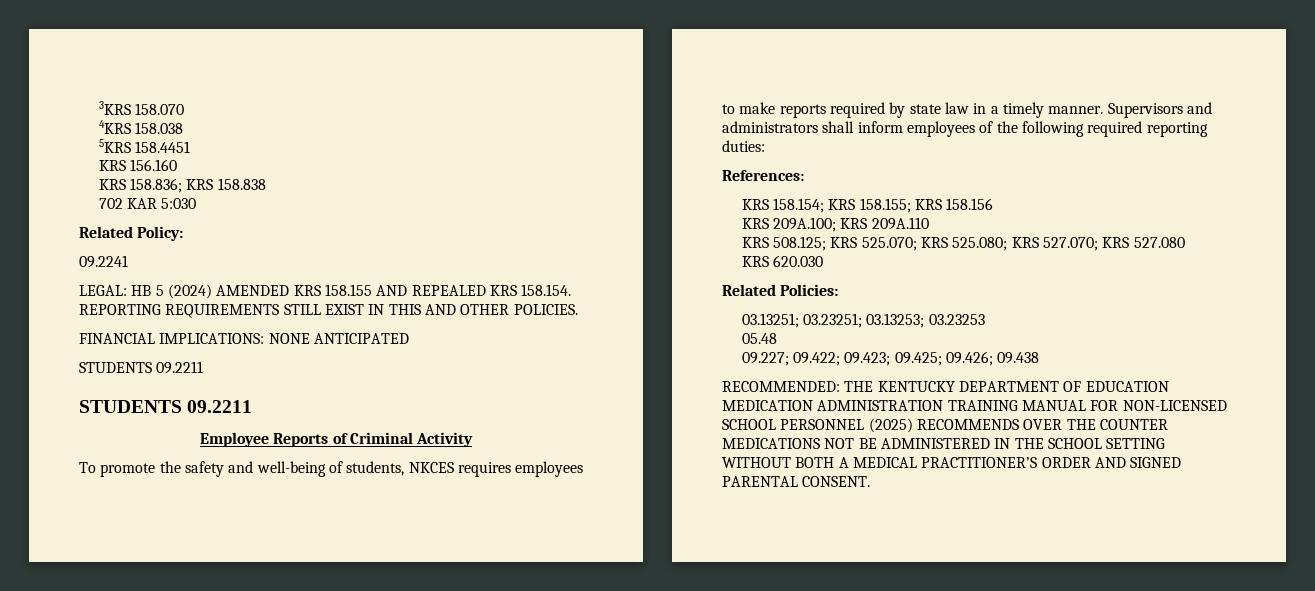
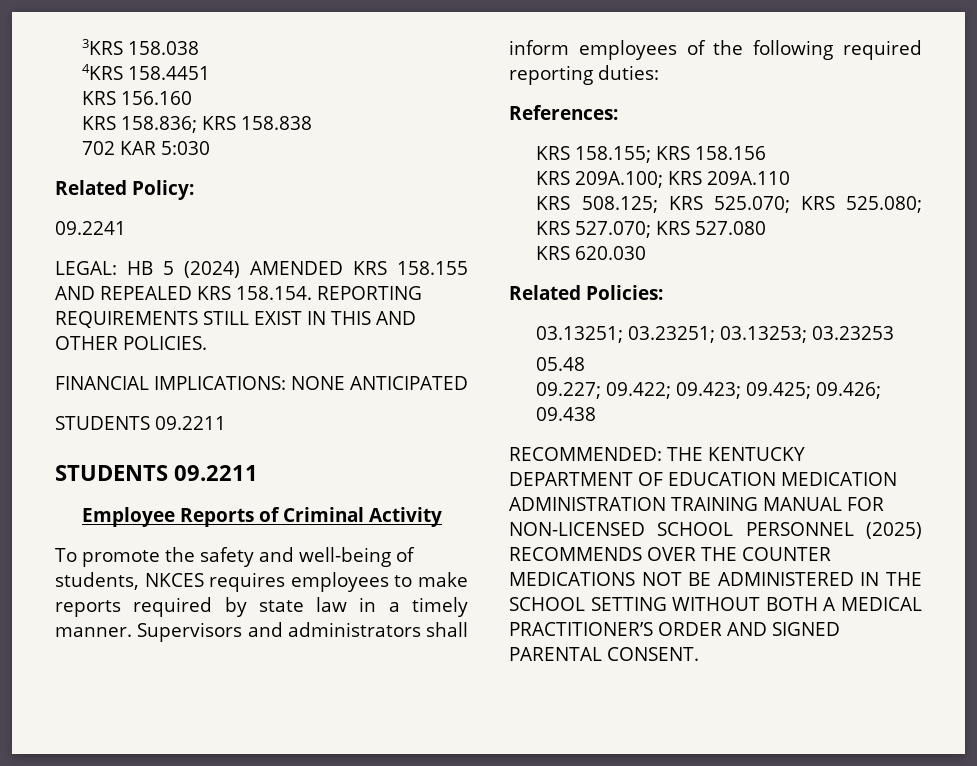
[135,103,185,115] 158.070 -> [128,41,200,55] 158.038
[135,122,184,134] [98,139,131,153] 158.038 // 5KRS -> (124, 72) none
[773,198,856,213] 158.154; KRS -> (571, 153) none

